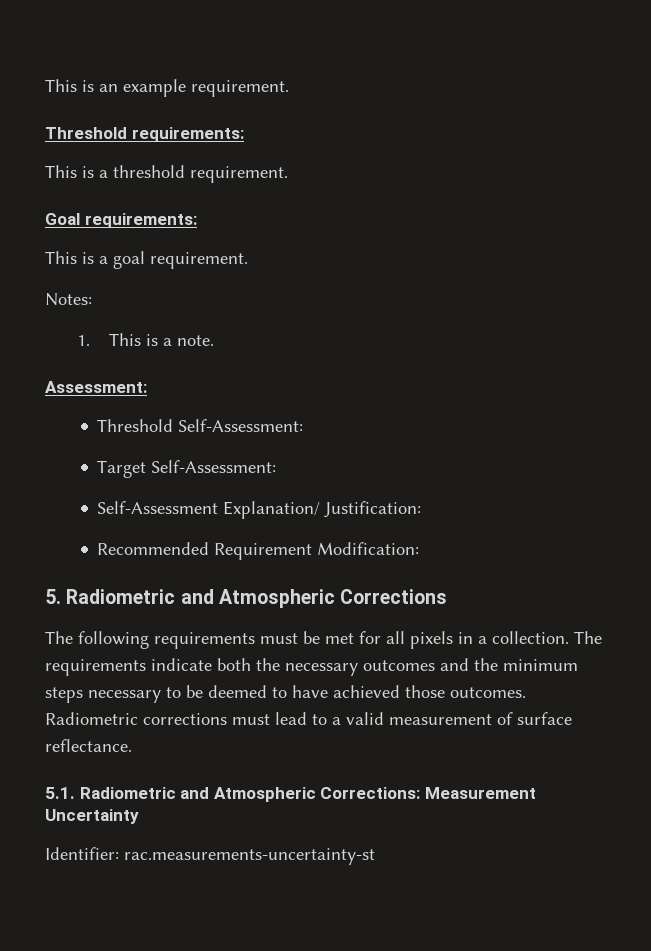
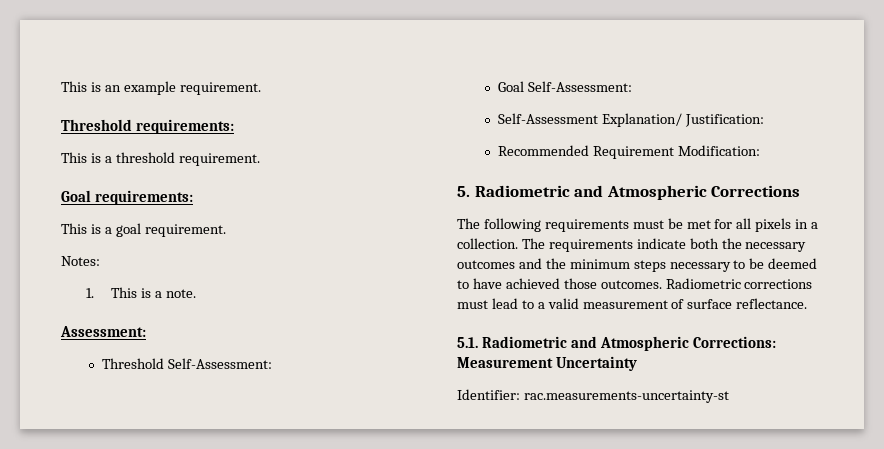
[97,460,147,478] Target -> [498,81,525,92] Goal

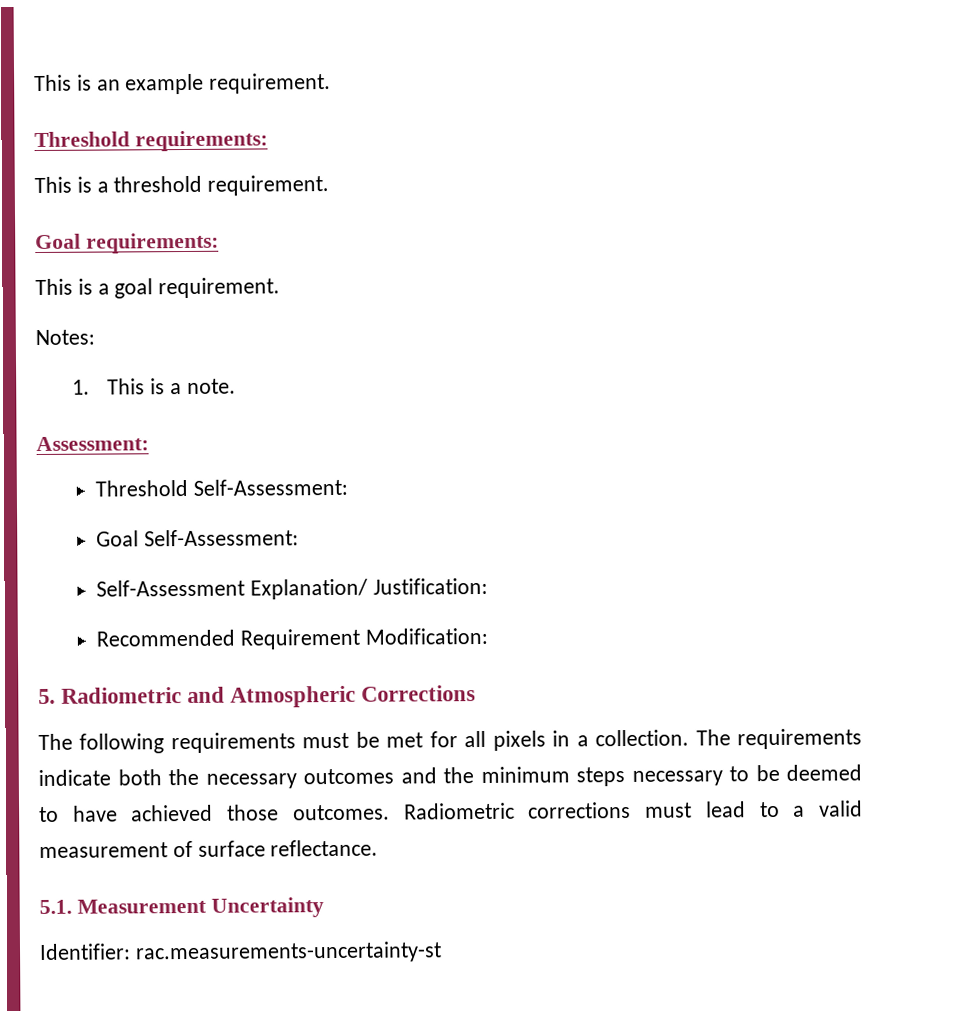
[481,336,776,351] Radiometric and Atmospheric Corrections: -> (72, 907) none

